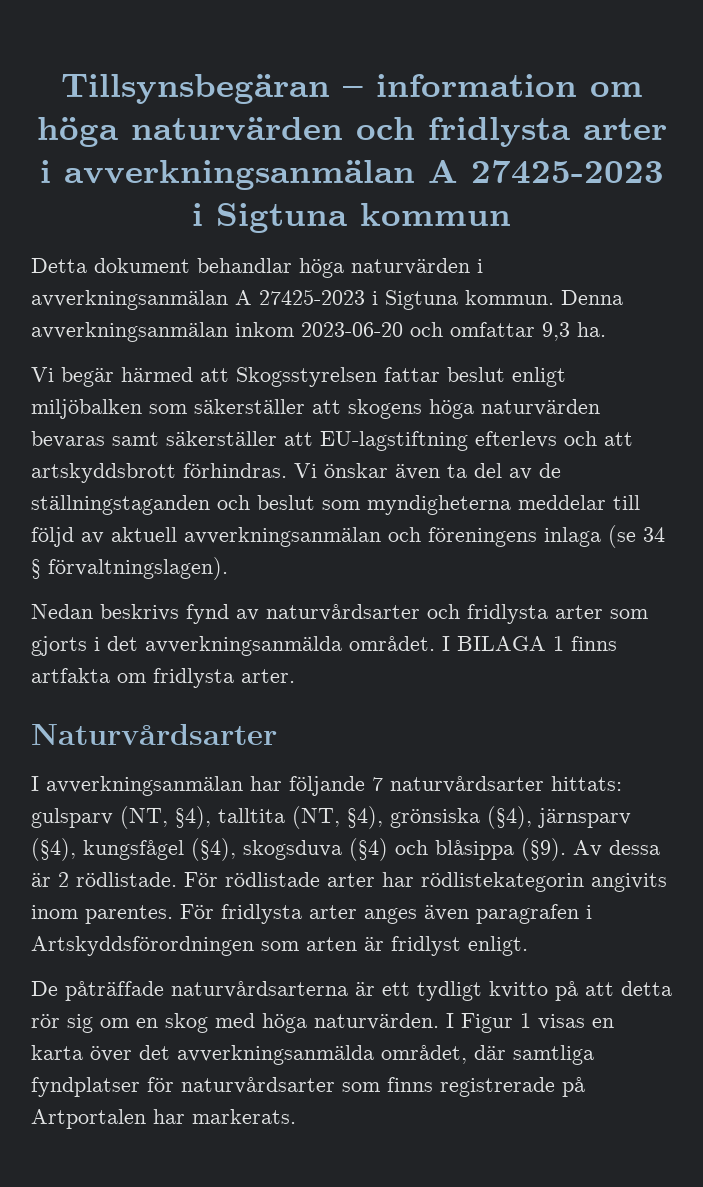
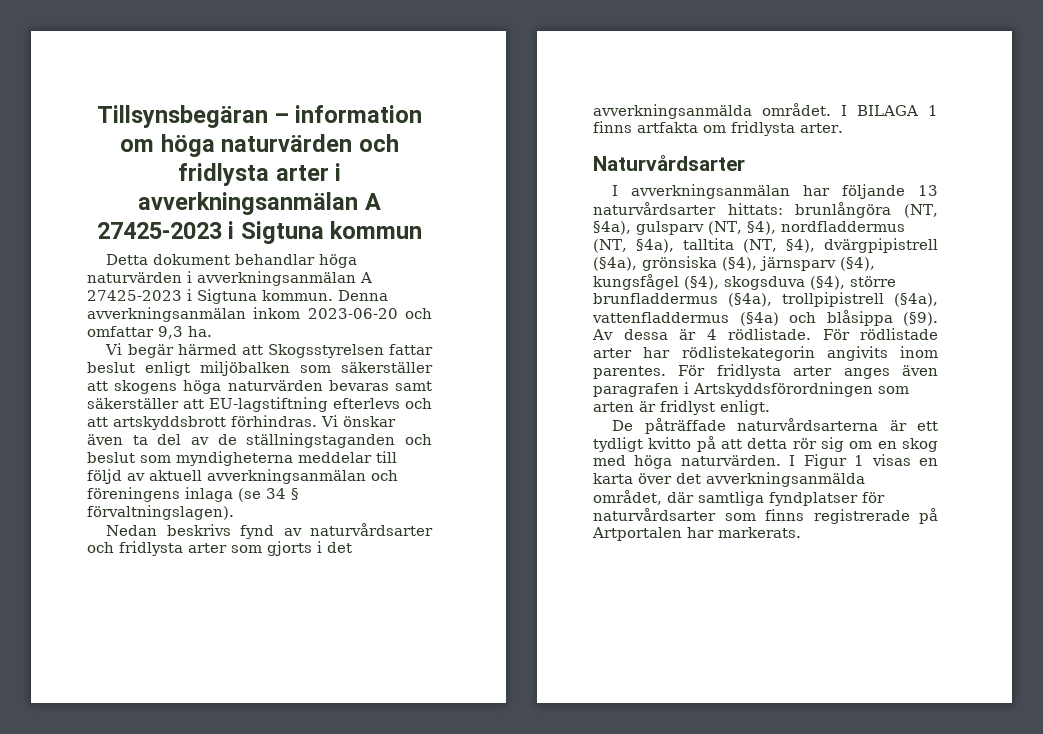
[372,777,383,791] 7 -> [918,185,938,196] 13
[31,806,211,829] gulsparv (NT, §4), -> [795,202,939,218] [593,221,905,235] [593,239,674,253] brunlångöra (NT, §4a), gulsparv (NT, §4), nordfladdermus (NT, §4a),
(383, 817) none -> [824,238,938,253] [593,257,637,271] dvärgpipistrell (§4a),
[349,838,388,861] (§4) -> [810,276,896,290] [593,292,938,307] [592,312,779,326] (§4), större brunfladdermus (§4a), trollpipistrell (§4a), vattenfladdermus (§4a)
[58,872,69,887] 2 -> [706,329,717,340] 4

